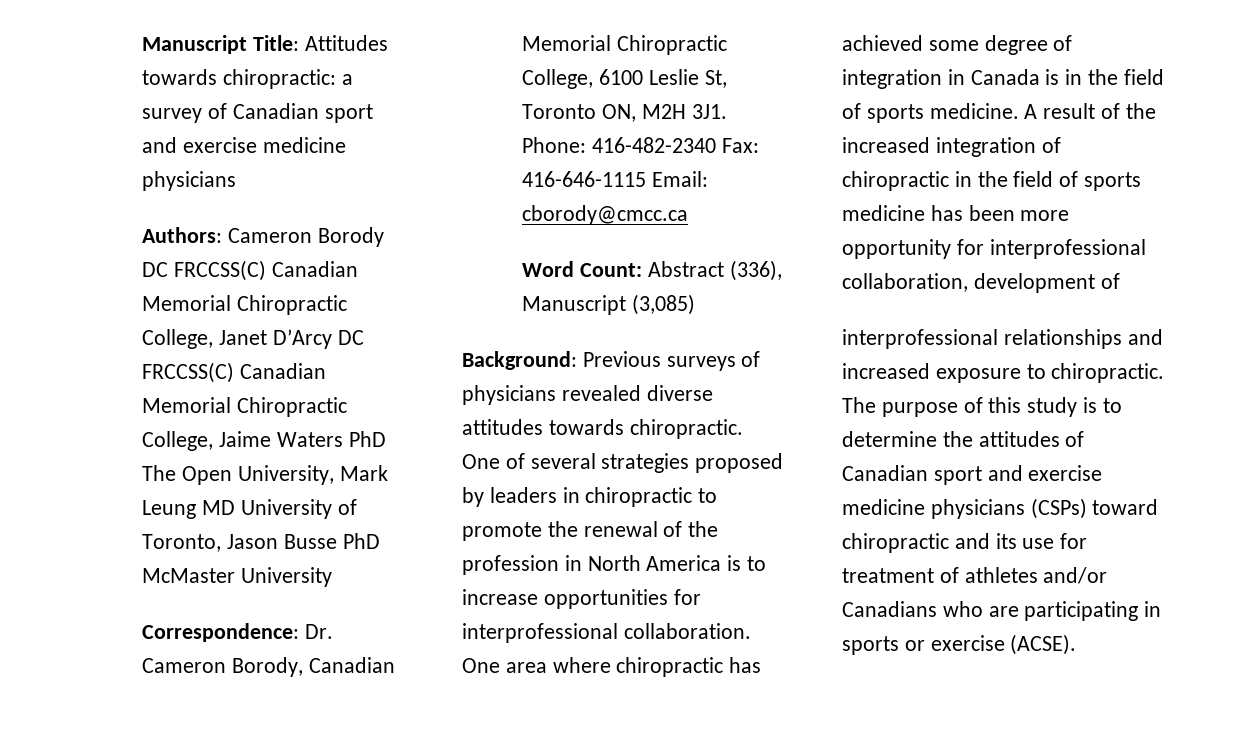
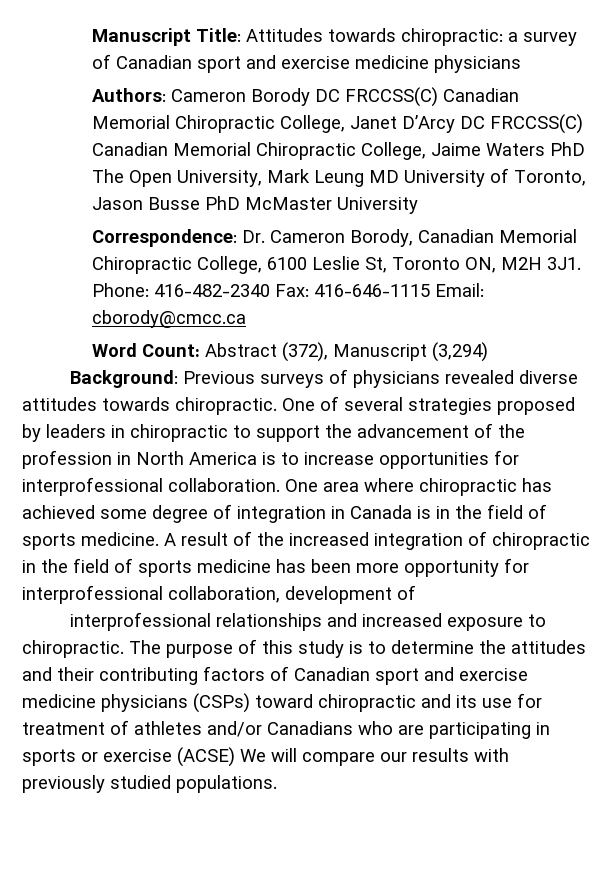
[729,260,782,281] [522,294,695,315] (336), Manuscript (3,085) -> [281,342,488,362] (372), Manuscript (3,294)
[462,521,658,541] promote the renewal -> [256,424,469,442] support the advancement
(1060, 439) none -> [22,666,265,685] and their contributing factors
[1010,634,1077,655] (ACSE). -> [177,747,509,767] [22,775,277,793] (ACSE) We will compare our results with previously studied populations.

